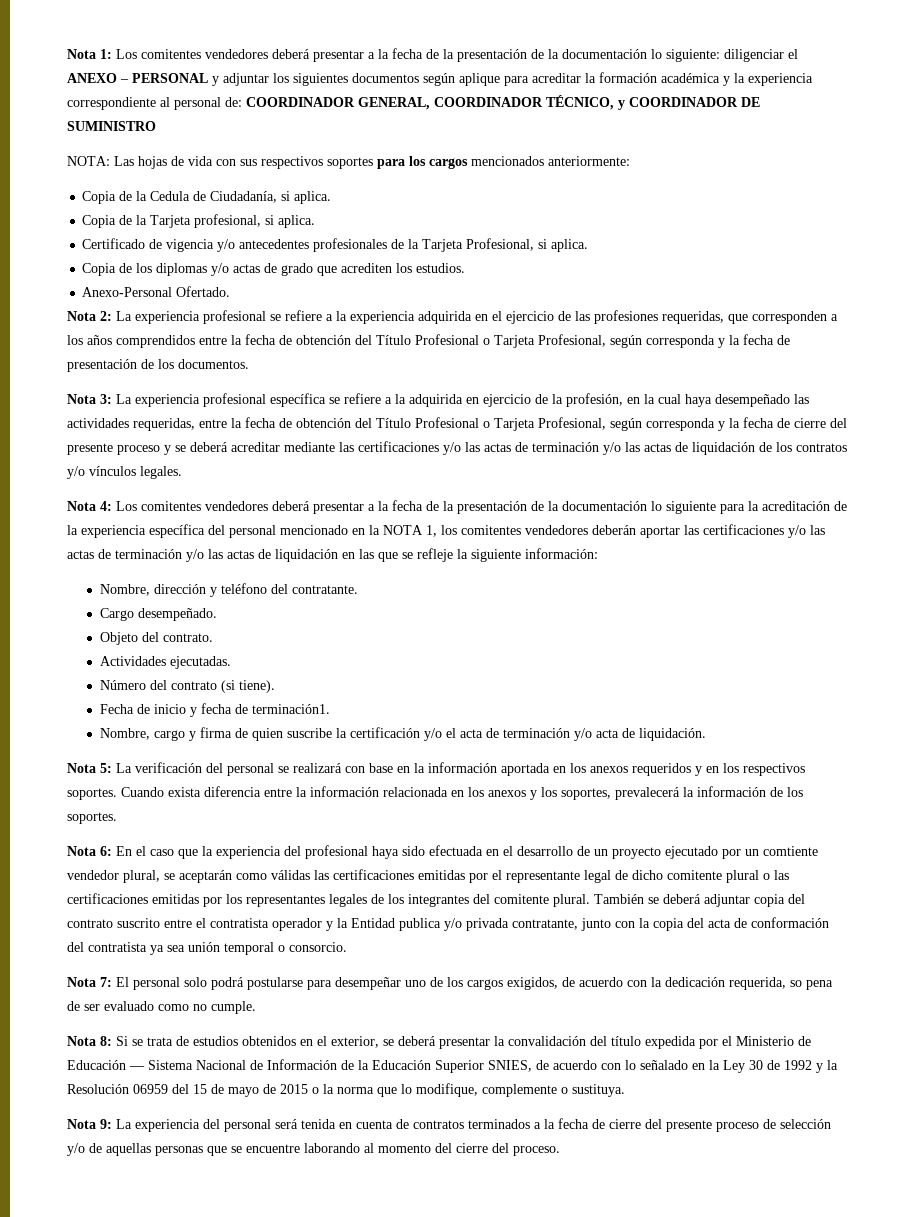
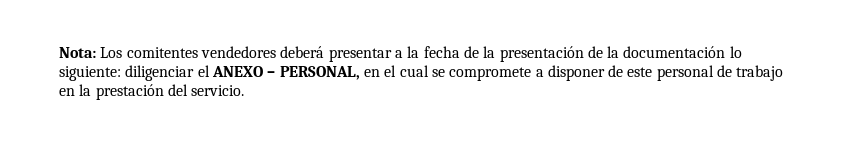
[67,49,112,59] Nota 1: -> [59,47,96,58] Nota:
[132,72,813,86] [67,95,760,110] [67,121,156,131] [67,156,630,169] [82,191,332,204] [82,214,316,228] [82,238,589,252] [82,263,466,276] [82,286,231,297] [67,310,838,324] [67,334,790,348] [67,359,249,372] [67,393,809,407] [67,417,847,431] [67,441,847,455] [67,466,182,479] [67,500,847,514] [67,524,825,538] [67,548,598,562] [99,583,358,597] [99,608,217,621] [99,632,213,645] [99,656,231,669] [99,680,275,693] [99,703,330,717] [99,727,706,741] [67,762,805,776] [67,786,803,800] [67,812,117,824] [67,845,818,859] [67,869,789,883] [67,893,805,907] [67,917,829,931] [67,942,347,955] [67,977,833,990] [67,1001,256,1014] [67,1036,811,1049] [67,1059,838,1073] [67,1083,625,1097] [67,1118,831,1132] [67,1143,560,1156] PERSONAL y adjuntar los siguientes documentos según aplique para acreditar la formación académica y la experiencia correspondiente al personal de: COORDINADOR GENERAL, COORDINADOR TÉCNICO, y COORDINADOR DE SUMINISTRO // NOTA: Las hojas de vida con sus respectivos soportes para los cargos mencionados anteriormente: // Copia de la Cedula de Ciudadanía, si aplica. // Copia de la Tarjeta profesional, si aplica. // Certificado de vigencia y/o antecedentes profesionales de la Tarjeta Profesional, si aplica. // Copia de los diplomas y/o actas de grado que acrediten los estudios. // Anexo-Personal Ofertado. // Nota 2: La experiencia profesional se refiere a la experiencia adquirida en el ejercicio de las profesiones requeridas, que corresponden a los años comprendidos entre la fecha de obtención del Título Profesional o Tarjeta Profesional, según corresponda y la fecha de presentación de los documentos. // Nota 3: La experiencia profesional específica se refiere a la adquirida en ejercicio de la profesión, en la cual haya desempeñado las actividades requeridas, entre la fecha de obtención del Título Profesional o Tarjeta Profesional, según corresponda y la fecha de cierre del presente proceso y se deberá acreditar mediante las certificaciones y/o las actas de terminación y/o las actas de liquidación de los contratos y/o vínculos legales. // Nota 4: Los comitentes vendedores deberá presentar a la fecha de la presentación de la documentación lo siguiente para la acreditación de la experiencia específica del personal mencionado en la NOTA 1, los comitentes vendedores deberán aportar las certificaciones y/o las actas de terminación y/o las actas de liquidación en las que se refleje la siguiente información: // Nombre, dirección y teléfono del contratante. // Cargo desempeñado. // Objeto del contrato. // Actividades ejecutadas. // Número del contrato (si tiene). // Fecha de inicio y fecha de terminación1. // Nombre, cargo y firma de quien suscribe la certificación y/o el acta de terminación y/o acta de liquidación. // Nota 5: La verificación del personal se realizará con base en la información aportada en los anexos requeridos y en los respectivos soportes. Cuando exista diferencia entre la información relacionada en los anexos y los soportes, prevalecerá la información de los soportes. // Nota 6: En el caso que la experiencia del profesional haya sido efectuada en el desarrollo de un proyecto ejecutado por un comtiente vendedor plural, se aceptarán como válidas las certificaciones emitidas por el representante legal de dicho comitente plural o las certificaciones emitidas por los representantes legales de los integrantes del comitente plural. También se deberá adjuntar copia del contrato suscrito entre el contratista operador y la Entidad publica y/o privada contratante, junto con la copia del acta de conformación del contratista ya sea unión temporal o consorcio. // Nota 7: El personal solo podrá postularse para desempeñar uno de los cargos exigidos, de acuerdo con la dedicación requerida, so pena de ser evaluado como no cumple. // Nota 8: Si se trata de estudios obtenidos en el exterior, se deberá presentar la convalidación del título expedida por el Ministerio de Educación — Sistema Nacional de Información de la Educación Superior SNIES, de acuerdo con lo señalado en la Ley 30 de 1992 y la Resolución 06959 del 15 de mayo de 2015 o la norma que lo modifique, complemente o sustituya. // Nota 9: La experiencia del personal será tenida en cuenta de contratos terminados a la fecha de cierre del presente proceso de selección y/o de aquellas personas que se encuentre laborando al momento del cierre del proceso. -> [279,65,784,81] [59,84,245,100] PERSONAL, en el cual se compromete a disponer de este personal de trabajo en la prestación del servicio.

